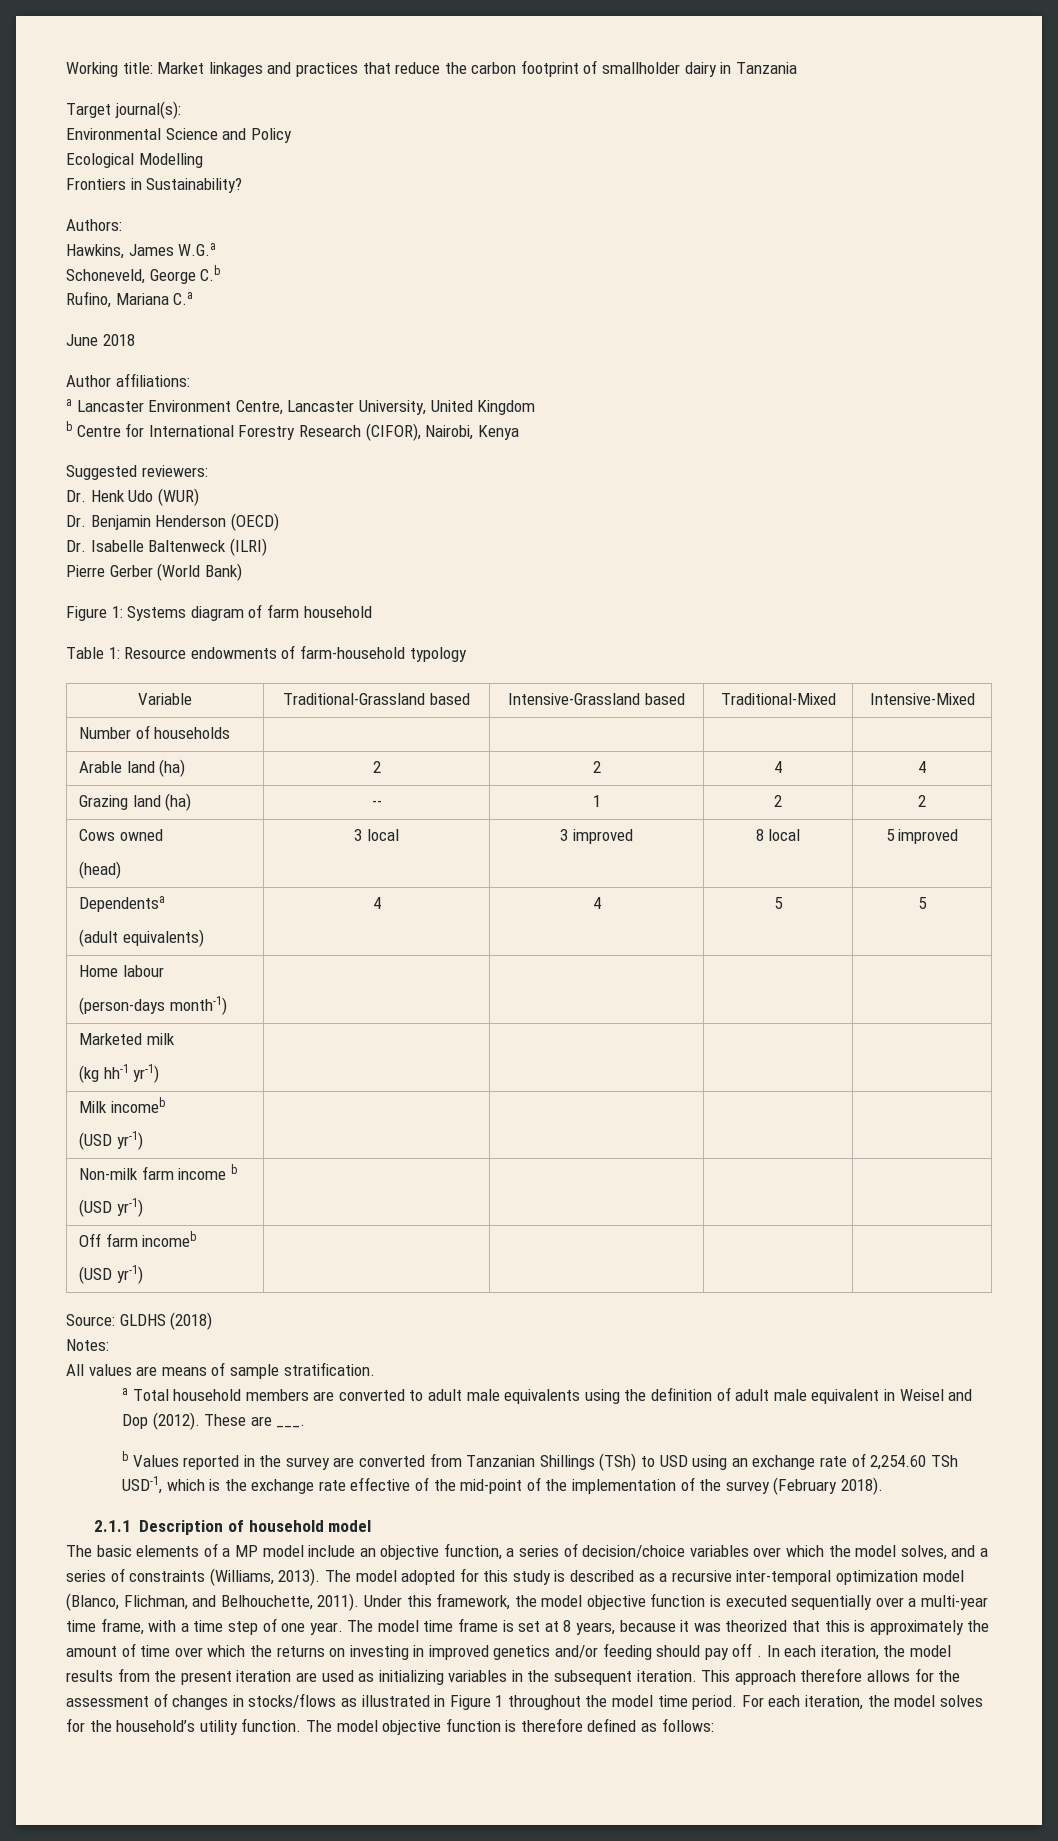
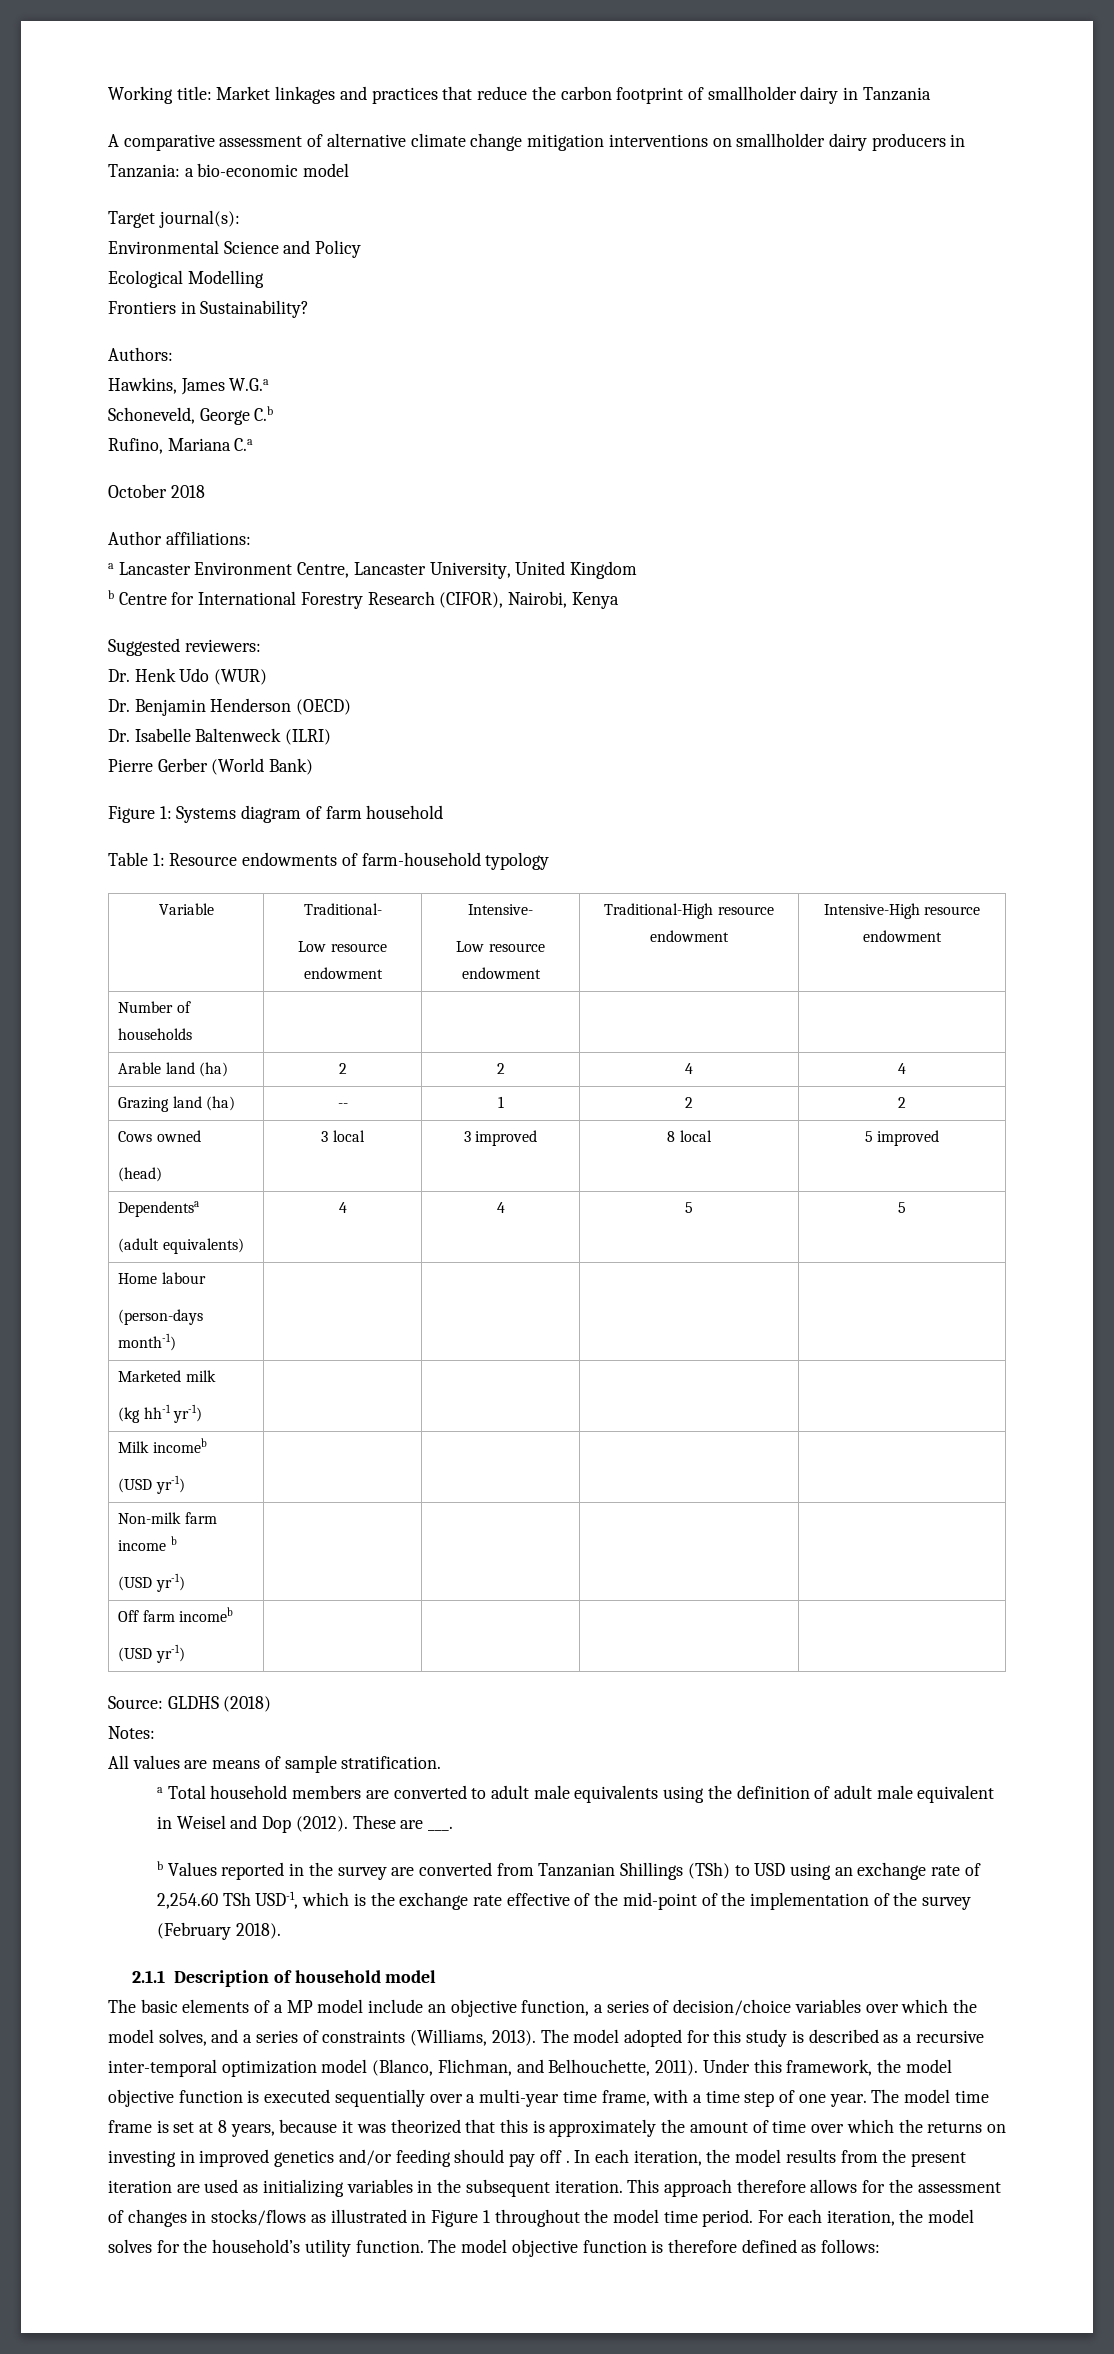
(797, 68) none -> [108,133,966,151] [108,163,350,178] // A comparative assessment of alternative climate change mitigation interventions on smallholder dairy producers in Tanzania: a bio-economic model
[66,334,98,346] June -> [108,484,167,498] October
[283,693,470,705] [508,693,685,705] [720,693,836,705] [869,693,975,705] Traditional-Grassland based | Intensive-Grassland based | Traditional-Mixed | Intensive-Mixed -> [303,903,382,915] [298,941,387,952] [303,967,383,979] [468,904,533,915] [456,941,545,952] [461,967,541,979] [604,903,774,919] [650,930,729,942] [823,903,981,919] [863,930,942,942] Traditional- // Low resource endowment | Intensive- // Low resource endowment | Traditional-High resource endowment | Intensive-High resource endowment

